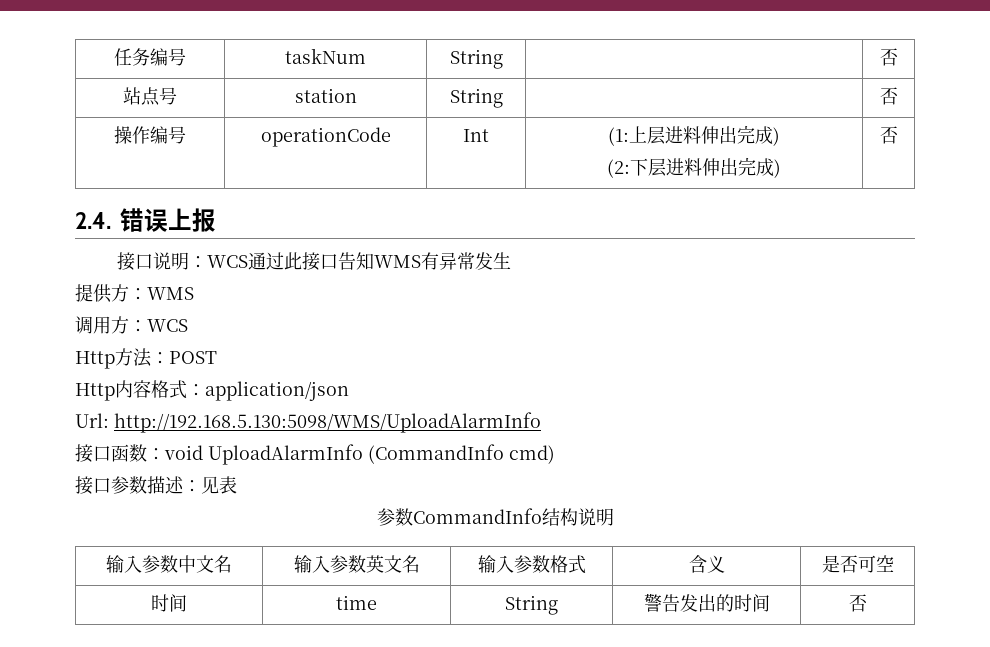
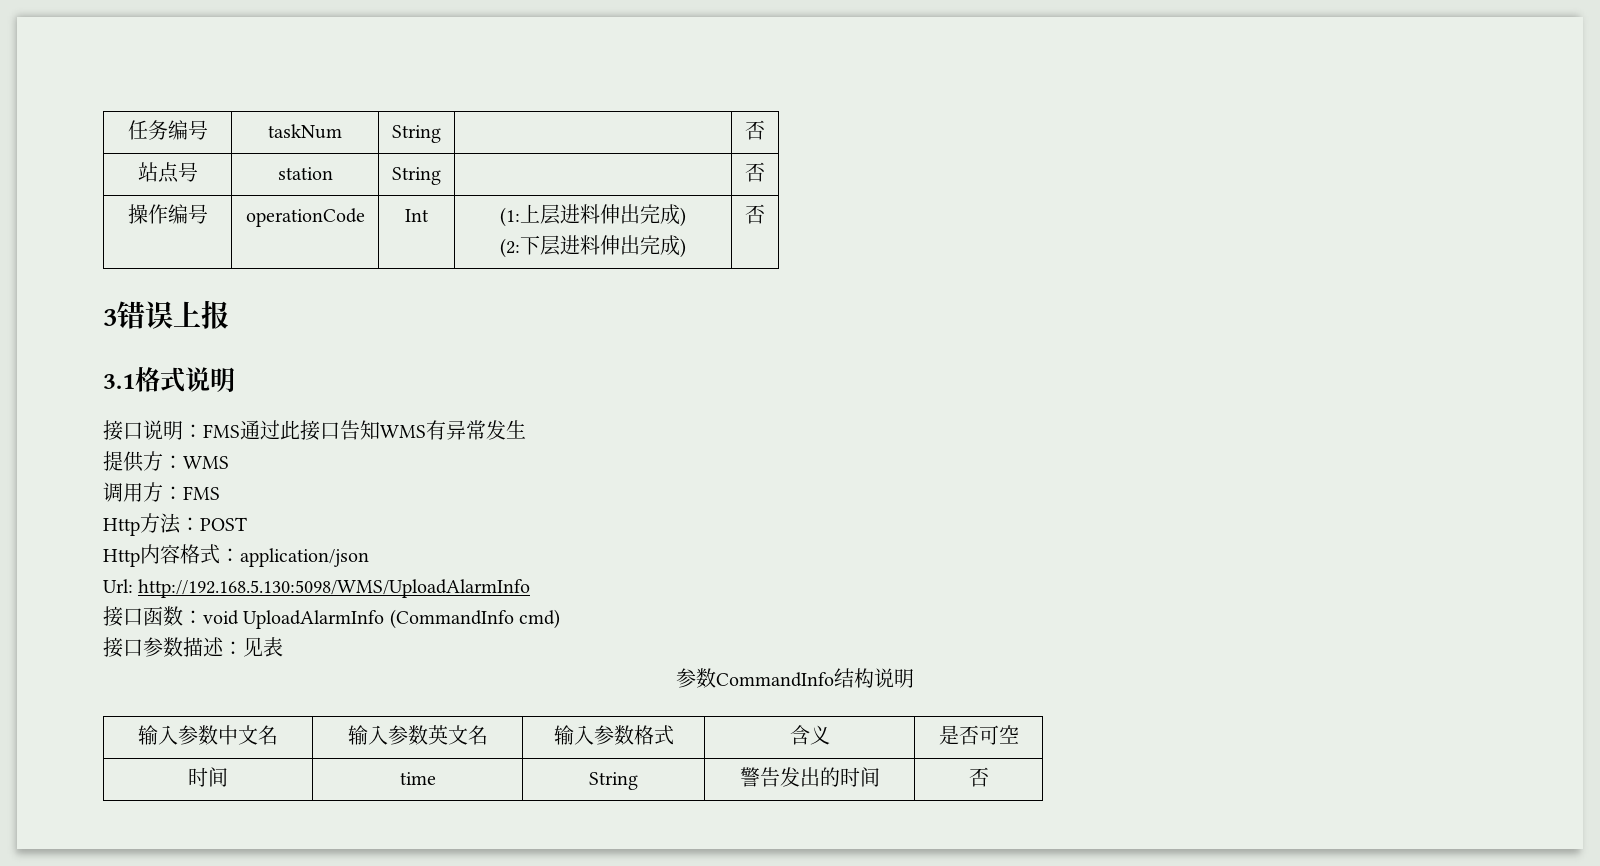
[75,212,111,229] 2.4. -> [103,309,117,326] 3
(216, 220) none -> [103,366,235,393] // 3.1格式说明
[207,255,249,268] WCS -> [203,424,240,438] FMS
[147,319,188,332] WCS -> [183,486,220,500] FMS

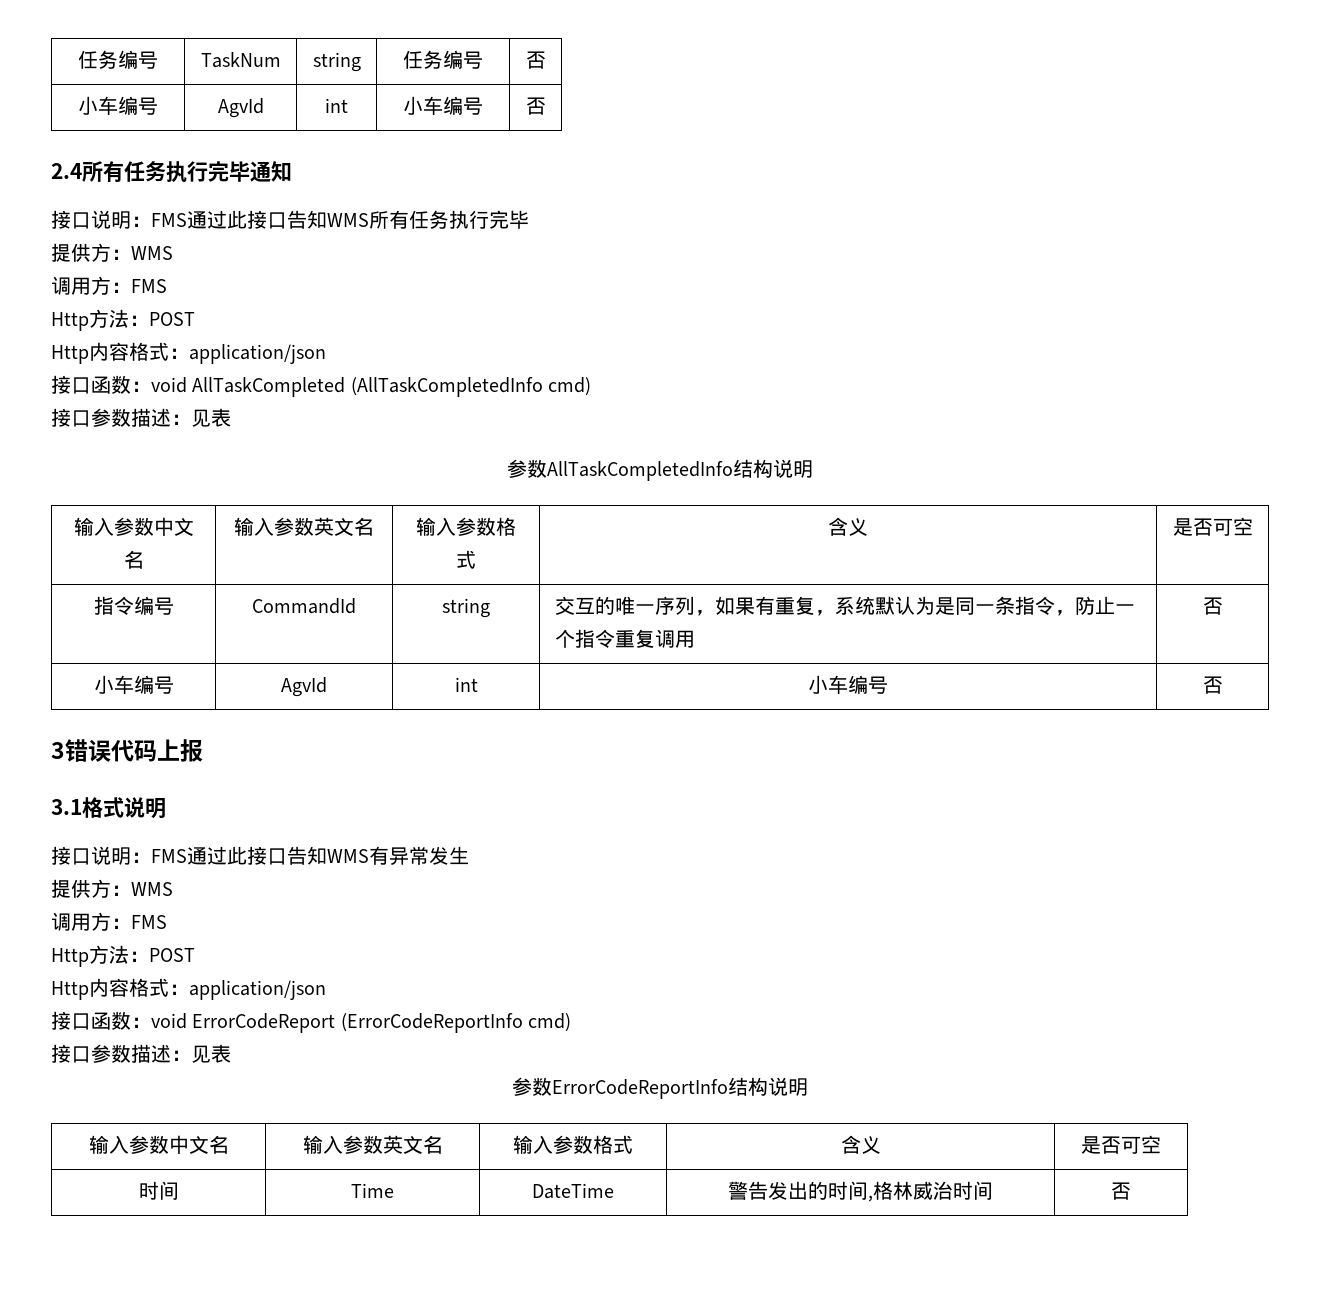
[127,120,208,140] [268,124,342,139] [392,125,441,143] [745,120,765,140] [137,162,198,183] [277,167,333,180] [392,167,441,185] [745,162,765,182] [127,204,208,224] [245,208,365,227] [405,209,429,222] [500,204,686,227] [500,235,686,258] 任务编号 | taskNum | String | | 否 // 站点号 | station | String | | 否 // 操作编号 | operationCode | Int | (1:上层进料伸出完成) // (2:下层进料伸出完成) -> [78,50,158,69] [200,52,281,68] [312,52,361,72] [403,50,484,69] [525,51,546,69] [78,96,158,116] [217,98,264,118] [325,98,348,113] [403,96,484,116] [525,97,546,115] [51,161,292,183] [51,210,529,229] [51,243,173,262] [51,276,167,295] [51,309,195,331] [51,342,326,364] [51,375,592,397] [51,408,231,427] [507,459,813,481] [73,517,194,536] [123,550,144,569] [234,517,375,536] [416,517,516,536] [456,550,476,569] [828,517,868,536] [1172,517,1253,536] [93,596,174,615] [252,598,356,614] [442,598,490,618] [554,596,1135,616] [554,629,695,648] [1202,597,1223,615] [93,675,174,695] [281,677,327,697] [454,677,478,692] [808,675,888,695] 任务编号 | TaskNum | string | 任务编号 | 否 // 小车编号 | AgvId | int | 小车编号 | 否 // 2.4所有任务执行完毕通知 // 接口说明：FMS通过此接口告知WMS所有任务执行完毕 // 提供方：WMS // 调用方：FMS // Http方法：POST // Http内容格式：application/json // 接口函数：void AllTaskCompleted (AllTaskCompletedInfo cmd) // 接口参数描述：见表 // 参数AllTaskCompletedInfo结构说明 // 输入参数中文名 | 输入参数英文名 | 输入参数格式 | 含义 | 是否可空 // 指令编号 | CommandId | string | 交互的唯一序列，如果有重复，系统默认为是同一条指令，防止一个指令重复调用 | 否 // 小车编号 | AgvId | int | 小车编号
(173, 315) none -> [111,740,157,762] 代码
[103,579,531,598] [103,606,561,629] [103,637,283,658] [676,668,834,688] // Url: http://192.168.5.130:5098/WMS/UploadAlarmInfo // 接口函数：void UploadAlarmInfo (CommandInfo cmd) // 接口参数描述：见表 // 参数CommandInfo -> [51,1011,572,1033] [51,1044,231,1063] [512,1077,728,1099] // 接口函数：void ErrorCodeReport (ErrorCodeReportInfo cmd) // 接口参数描述：见表 // 参数ErrorCodeReportInfo
[399,772,436,785] [589,772,638,790] time | String -> [351,1183,395,1198] [532,1183,614,1199] Time | DateTime
(880, 777) none -> [868,1181,993,1202] ,格林威治时间

